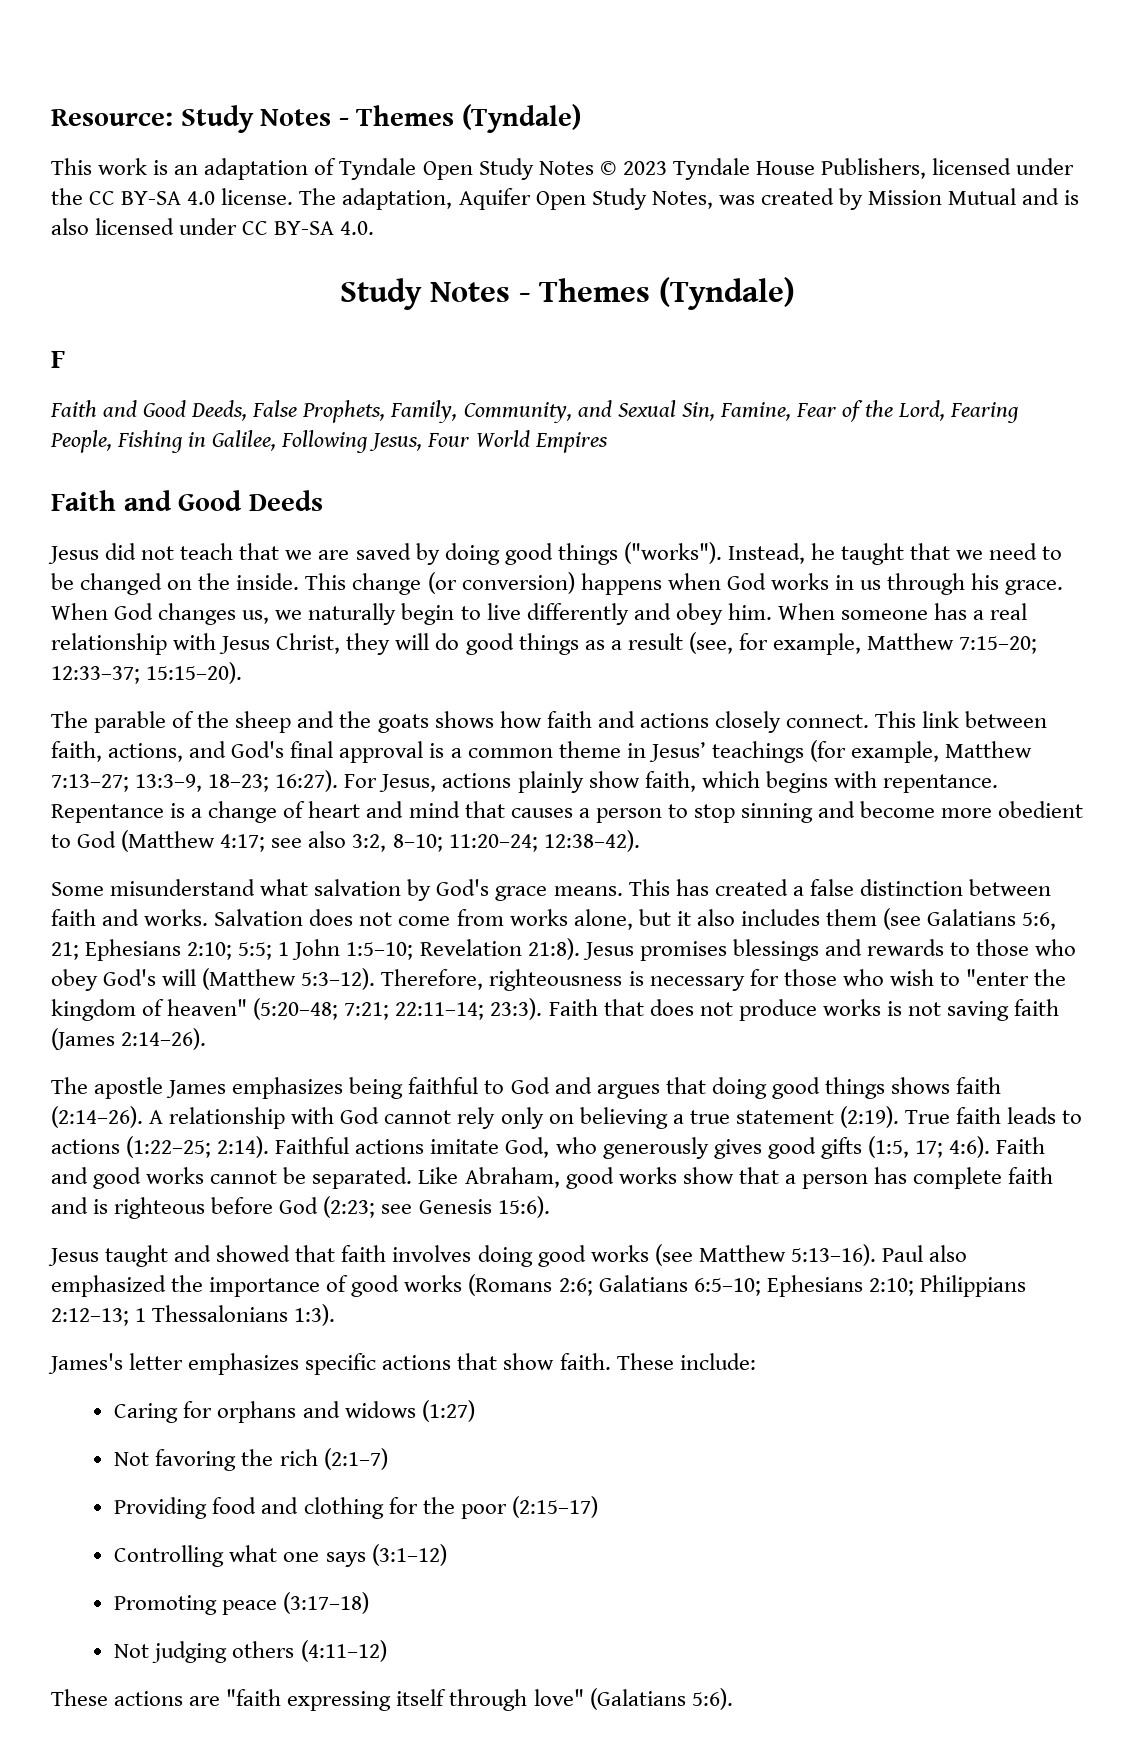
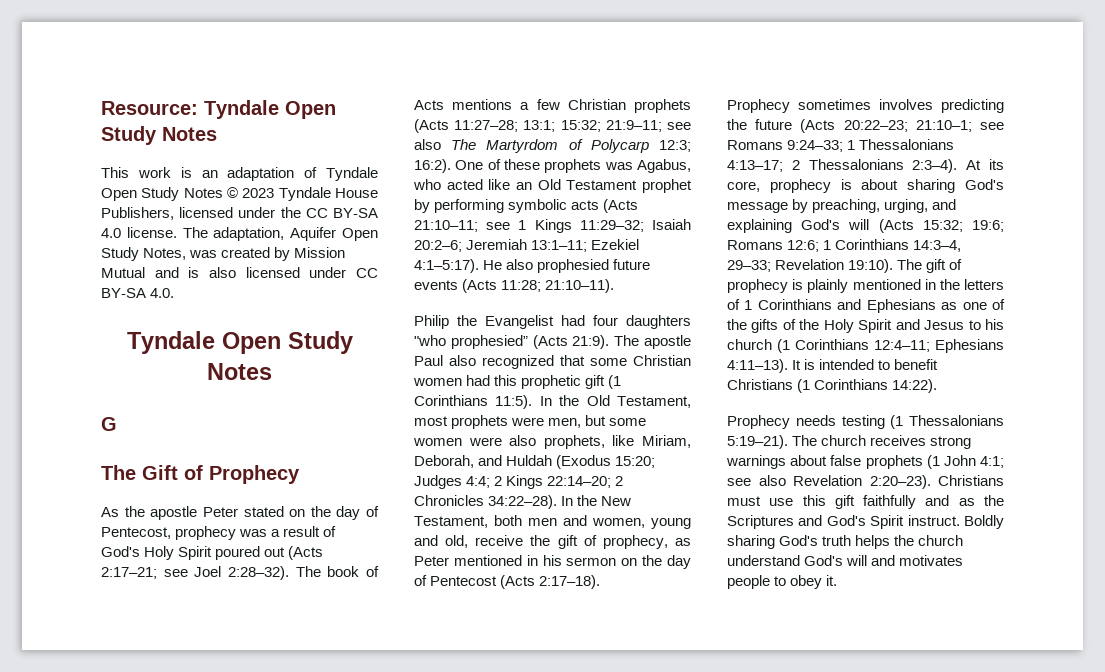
[180,104,581,133] Study Notes - Themes (Tyndale) -> [204,100,336,119] [101,126,217,145] Tyndale Open Study Notes
[340,277,795,310] [51,351,65,368] [50,400,1020,423] [50,430,608,453] [51,490,323,511] [48,542,1063,565] [51,572,1064,595] [51,603,1028,625] [51,632,1038,655] [51,662,243,684] [51,711,1048,733] [51,740,1033,763] [51,770,998,793] [51,801,1084,823] [51,830,640,852] [51,879,1052,901] [51,908,1057,930] [51,938,1077,961] [51,968,1067,991] [51,998,1060,1021] [51,1028,207,1050] [51,1077,1002,1099] [51,1106,1083,1129] [51,1136,1046,1159] [51,1167,1054,1189] [51,1196,550,1219] [48,1244,968,1267] [51,1274,1026,1297] [51,1304,336,1326] [48,1353,756,1375] [114,1400,475,1423] [114,1448,388,1471] [114,1496,598,1519] [114,1544,447,1567] [114,1592,370,1615] [114,1640,387,1663] [51,1688,733,1711] Study Notes - Themes (Tyndale) // F // Faith and Good Deeds, False Prophets, Family, Community, and Sexual Sin, Famine, Fear of the Lord, Fearing People, Fishing in Galilee, Following Jesus, Four World Empires // Faith and Good Deeds // Jesus did not teach that we are saved by doing good things ("works"). Instead, he taught that we need to be changed on the inside. This change (or conversion) happens when God works in us through his grace. When God changes us, we naturally begin to live differently and obey him. When someone has a real relationship with Jesus Christ, they will do good things as a result (see, for example, Matthew 7:15–20; 12:33–37; 15:15–20). // The parable of the sheep and the goats shows how faith and actions closely connect. This link between faith, actions, and God's final approval is a common theme in Jesus’ teachings (for example, Matthew 7:13–27; 13:3–9, 18–23; 16:27). For Jesus, actions plainly show faith, which begins with repentance. Repentance is a change of heart and mind that causes a person to stop sinning and become more obedient to God (Matthew 4:17; see also 3:2, 8–10; 11:20–24; 12:38–42). // Some misunderstand what salvation by God's grace means. This has created a false distinction between faith and works. Salvation does not come from works alone, but it also includes them (see Galatians 5:6, 21; Ephesians 2:10; 5:5; 1 John 1:5–10; Revelation 21:8). Jesus promises blessings and rewards to those who obey God's will (Matthew 5:3–12). Therefore, righteousness is necessary for those who wish to "enter the kingdom of heaven" (5:20–48; 7:21; 22:11–14; 23:3). Faith that does not produce works is not saving faith (James 2:14–26). // The apostle James emphasizes being faithful to God and argues that doing good things shows faith (2:14–26). A relationship with God cannot rely only on believing a true statement (2:19). True faith leads to actions (1:22–25; 2:14). Faithful actions imitate God, who generously gives good gifts (1:5, 17; 4:6). Faith and good works cannot be separated. Like Abraham, good works show that a person has complete faith and is righteous before God (2:23; see Genesis 15:6). // Jesus taught and showed that faith involves doing good works (see Matthew 5:13–16). Paul also emphasized the importance of good works (Romans 2:6; Galatians 6:5–10; Ephesians 2:10; Philippians 2:12–13; 1 Thessalonians 1:3). // James's letter emphasizes specific actions that show faith. These include: // Caring for orphans and widows (1:27) // Not favoring the rich (2:1–7) // Providing food and clothing for the poor (2:15–17) // Controlling what one says (3:1–12) // Promoting peace (3:17–18) // Not judging others (4:11–12) // These actions are "faith expressing itself through love" (Galatians 5:6). -> [126,331,353,354] [207,363,272,380] [101,417,117,431] [101,465,300,484] [101,506,379,520] [101,526,337,540] [101,546,324,560] [101,566,379,580] [414,99,691,113] [414,119,691,133] [414,139,691,153] [414,159,691,173] [413,179,692,193] [414,199,639,213] [414,219,691,233] [414,239,640,252] [414,259,651,273] [414,279,615,293] [414,315,691,329] [414,335,691,349] [414,355,691,369] [413,375,622,389] [414,395,691,409] [414,415,647,429] [413,435,691,449] [414,455,656,469] [414,475,624,489] [414,495,632,509] [414,515,691,529] [414,535,691,549] [414,555,691,569] [414,575,601,589] [727,99,1004,113] [727,119,1004,133] [727,139,955,152] [727,159,1004,173] [727,179,1004,193] [727,199,957,213] [727,219,1004,233] [727,239,962,252] [727,259,963,273] [727,279,1004,293] [727,299,1005,313] [727,319,1004,333] [727,339,1004,353] [727,359,939,373] [727,379,938,393] [727,415,1004,429] [727,435,972,449] [726,455,1004,469] [727,475,1004,489] [727,495,1004,509] [727,515,1004,529] [727,535,964,549] [727,555,964,566] [727,575,838,589] Tyndale Open Study Notes // G // The Gift of Prophecy // As the apostle Peter stated on the day of Pentecost, prophecy was a result of God's Holy Spirit poured out (Acts 2:17–21; see Joel 2:28–32). The book of Acts mentions a few Christian prophets (Acts 11:27–28; 13:1; 15:32; 21:9–11; see also The Martyrdom of Polycarp 12:3; 16:2). One of these prophets was Agabus, who acted like an Old Testament prophet by performing symbolic acts (Acts 21:10–11; see 1 Kings 11:29–32; Isaiah 20:2–6; Jeremiah 13:1–11; Ezekiel 4:1–5:17). He also prophesied future events (Acts 11:28; 21:10–11). // Philip the Evangelist had four daughters "who prophesied” (Acts 21:9). The apostle Paul also recognized that some Christian women had this prophetic gift (1 Corinthians 11:5). In the Old Testament, most prophets were men, but some women were also prophets, like Miriam, Deborah, and Huldah (Exodus 15:20; Judges 4:4; 2 Kings 22:14–20; 2 Chronicles 34:22–28). In the New Testament, both men and women, young and old, receive the gift of prophecy, as Peter mentioned in his sermon on the day of Pentecost (Acts 2:17–18). // Prophecy sometimes involves predicting the future (Acts 20:22–23; 21:10–1; see Romans 9:24–33; 1 Thessalonians 4:13–17; 2 Thessalonians 2:3–4). At its core, prophecy is about sharing God's message by preaching, urging, and explaining God's will (Acts 15:32; 19:6; Romans 12:6; 1 Corinthians 14:3–4, 29–33; Revelation 19:10). The gift of prophecy is plainly mentioned in the letters of 1 Corinthians and Ephesians as one of the gifts of the Holy Spirit and Jesus to his church (1 Corinthians 12:4–11; Ephesians 4:11–13). It is intended to benefit Christians (1 Corinthians 14:22). // Prophecy needs testing (1 Thessalonians 5:19–21). The church receives strong warnings about false prophets (1 John 4:1; see also Revelation 2:20–23). Christians must use this gift faithfully and as the Scriptures and God's Spirit instruct. Boldly sharing God's truth helps the church understand God's will and motivates people to obey it.

